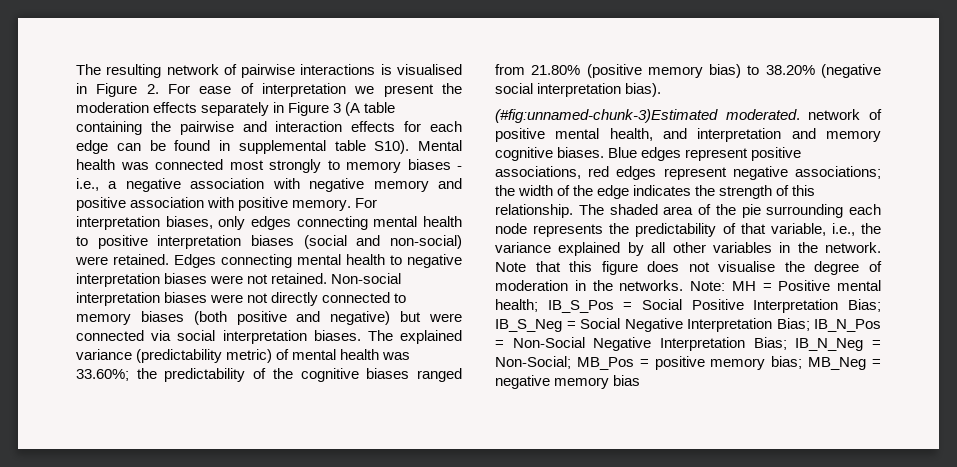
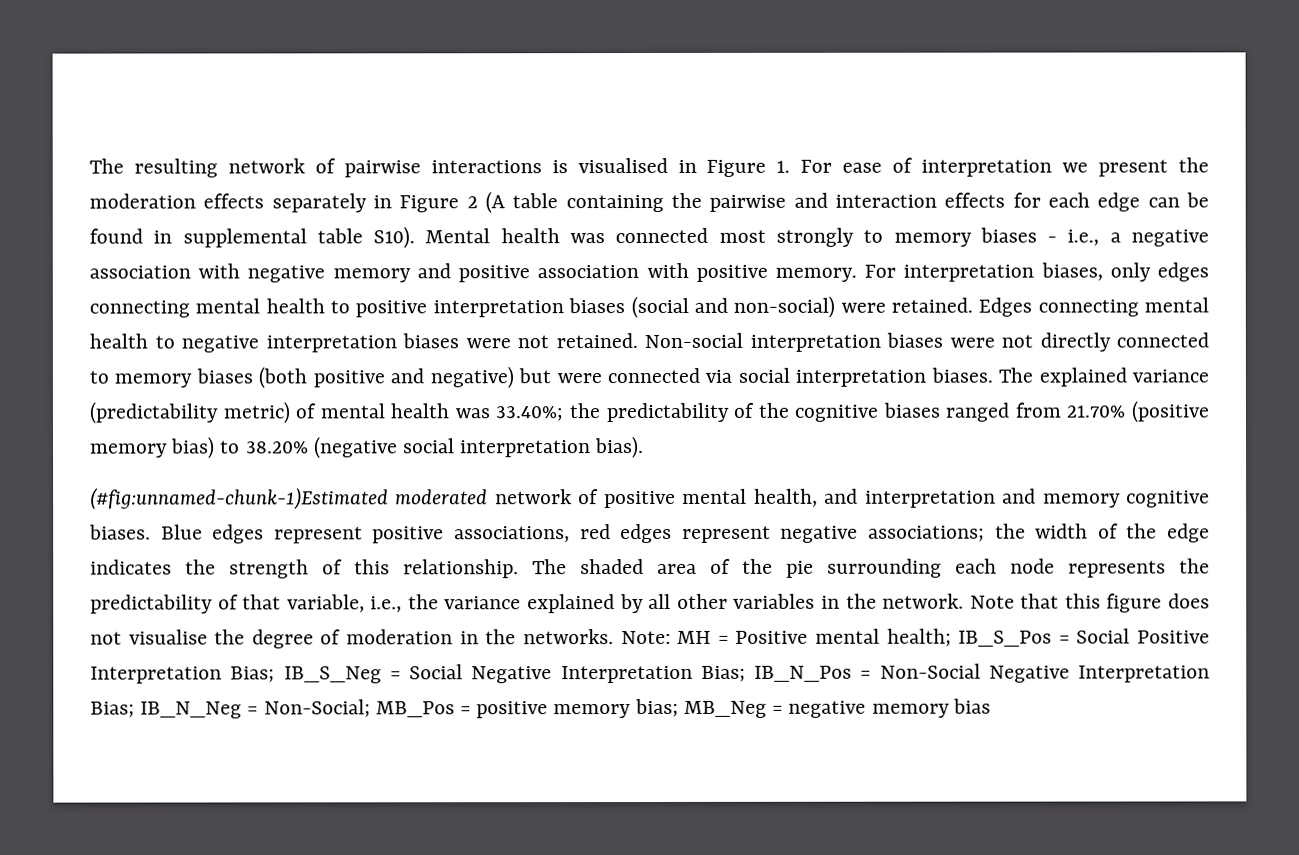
[146,84,159,94] 2. -> [776,160,791,173] 1.
[333,103,342,113] 3 -> [466,196,478,209] 2
[76,369,129,381] 33.60%; -> [495,406,564,422] 33.40%;
[531,65,581,75] 21.80% -> [1066,405,1126,418] 21.70%
[495,109,800,123] (#fig:unnamed-chunk-3)Estimated moderated. -> [90,487,489,510] (#fig:unnamed-chunk-1)Estimated moderated

